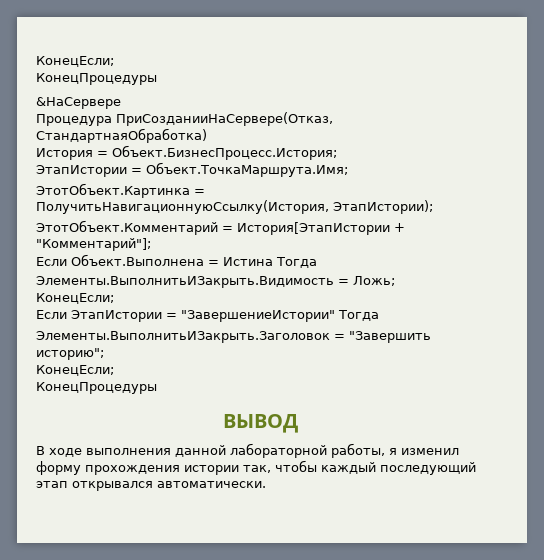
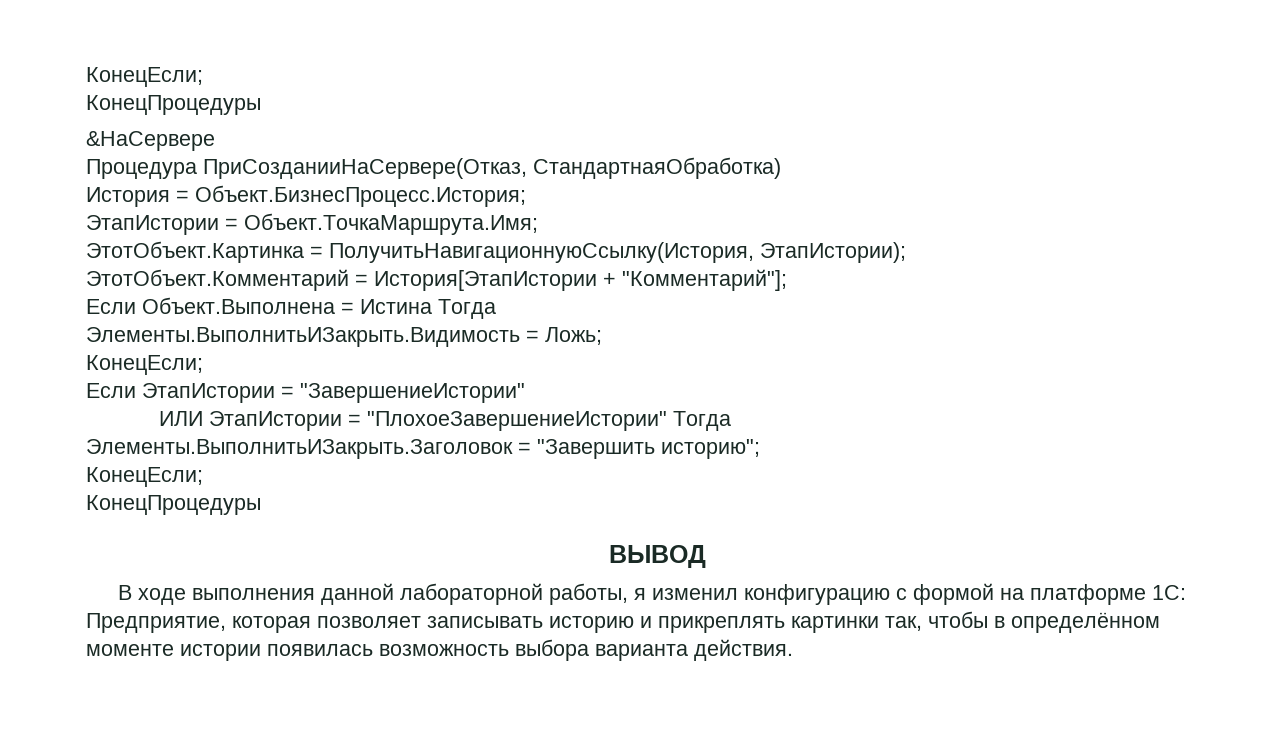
(335, 316) none -> [158,411,667,431] // ИЛИ ЭтапИстории = "ПлохоеЗавершениеИстории"
[36,460,476,475] [36,481,266,491] форму прохождения истории так, чтобы каждый последующий этап открывался автоматически. -> [744,583,1187,605] [86,611,1160,633] [86,639,793,661] конфигурацию с формой на платформе 1С: Предприятие, которая позволяет записывать историю и прикреплять картинки так, чтобы в определённом моменте истории появилась возможность выбора варианта действия.

